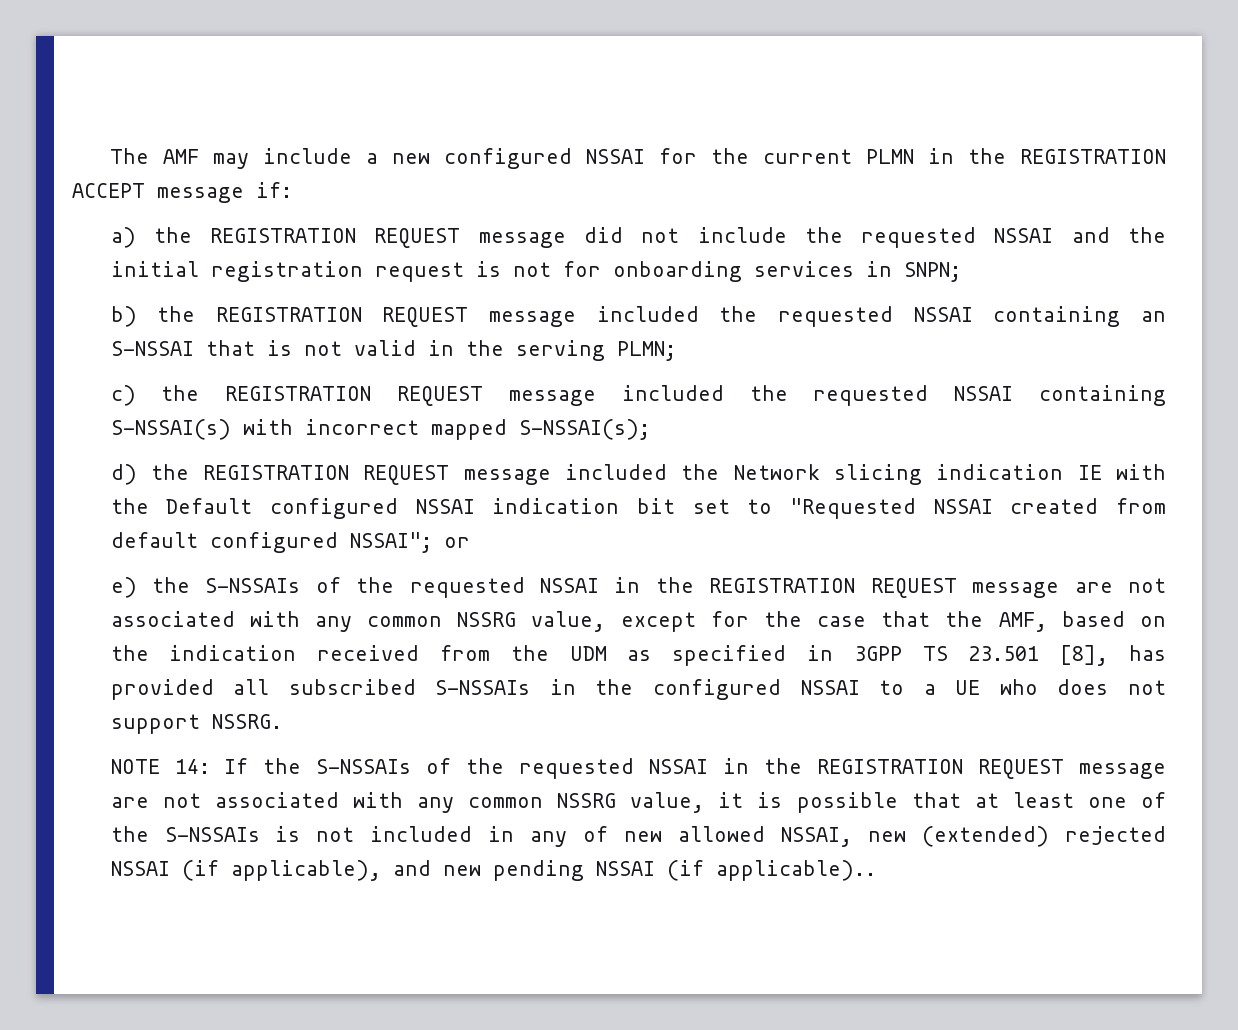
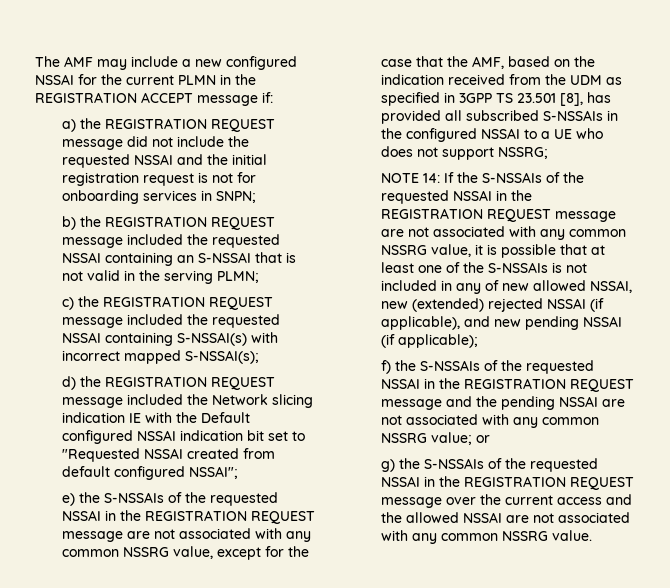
[443,537,470,548] or -> (238, 472) none
[211,714,282,729] NSSRG. -> [497,147,548,159] NSSRG;
[715,860,876,881] applicable).. -> [397,334,478,348] [380,360,594,374] [380,378,634,392] [380,396,625,410] [380,414,599,428] [380,432,490,445] [380,458,598,472] [380,476,634,490] [380,494,632,508] [380,512,630,523] [380,530,592,544] applicable); // f) the S-NSSAIs of the requested NSSAI in the REGISTRATION REQUEST message and the pending NSSAI are not associated with any common NSSRG value; or // g) the S-NSSAIs of the requested NSSAI in the REGISTRATION REQUEST message over the current access and the allowed NSSAI are not associated with any common NSSRG value.

